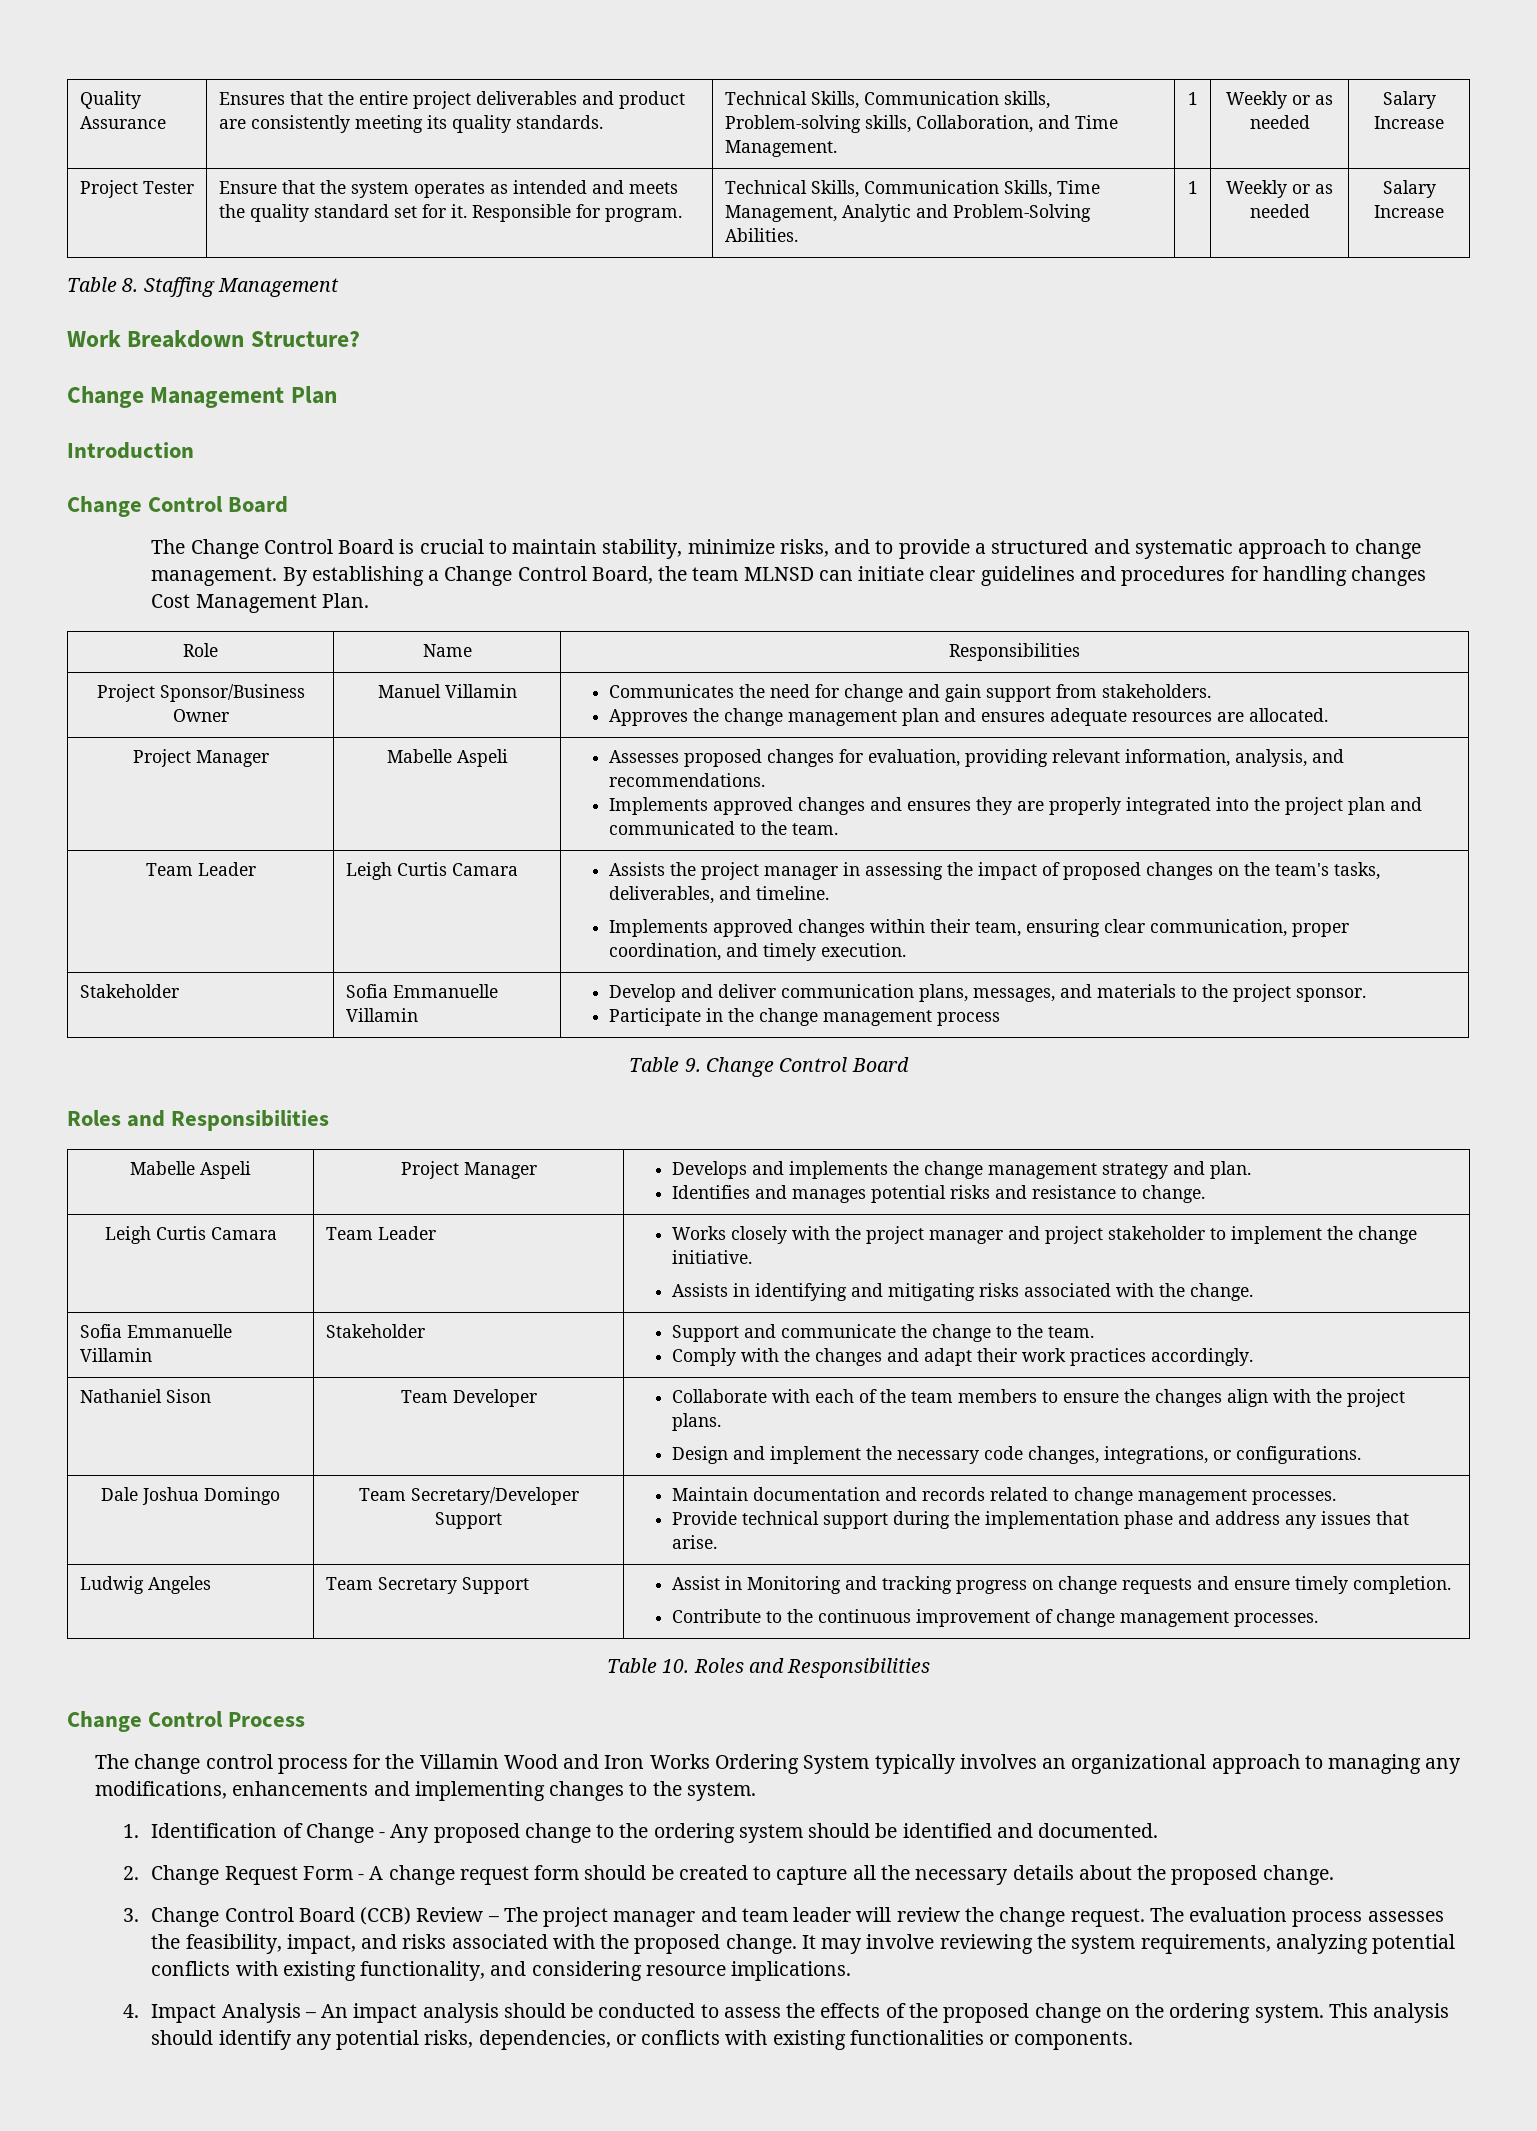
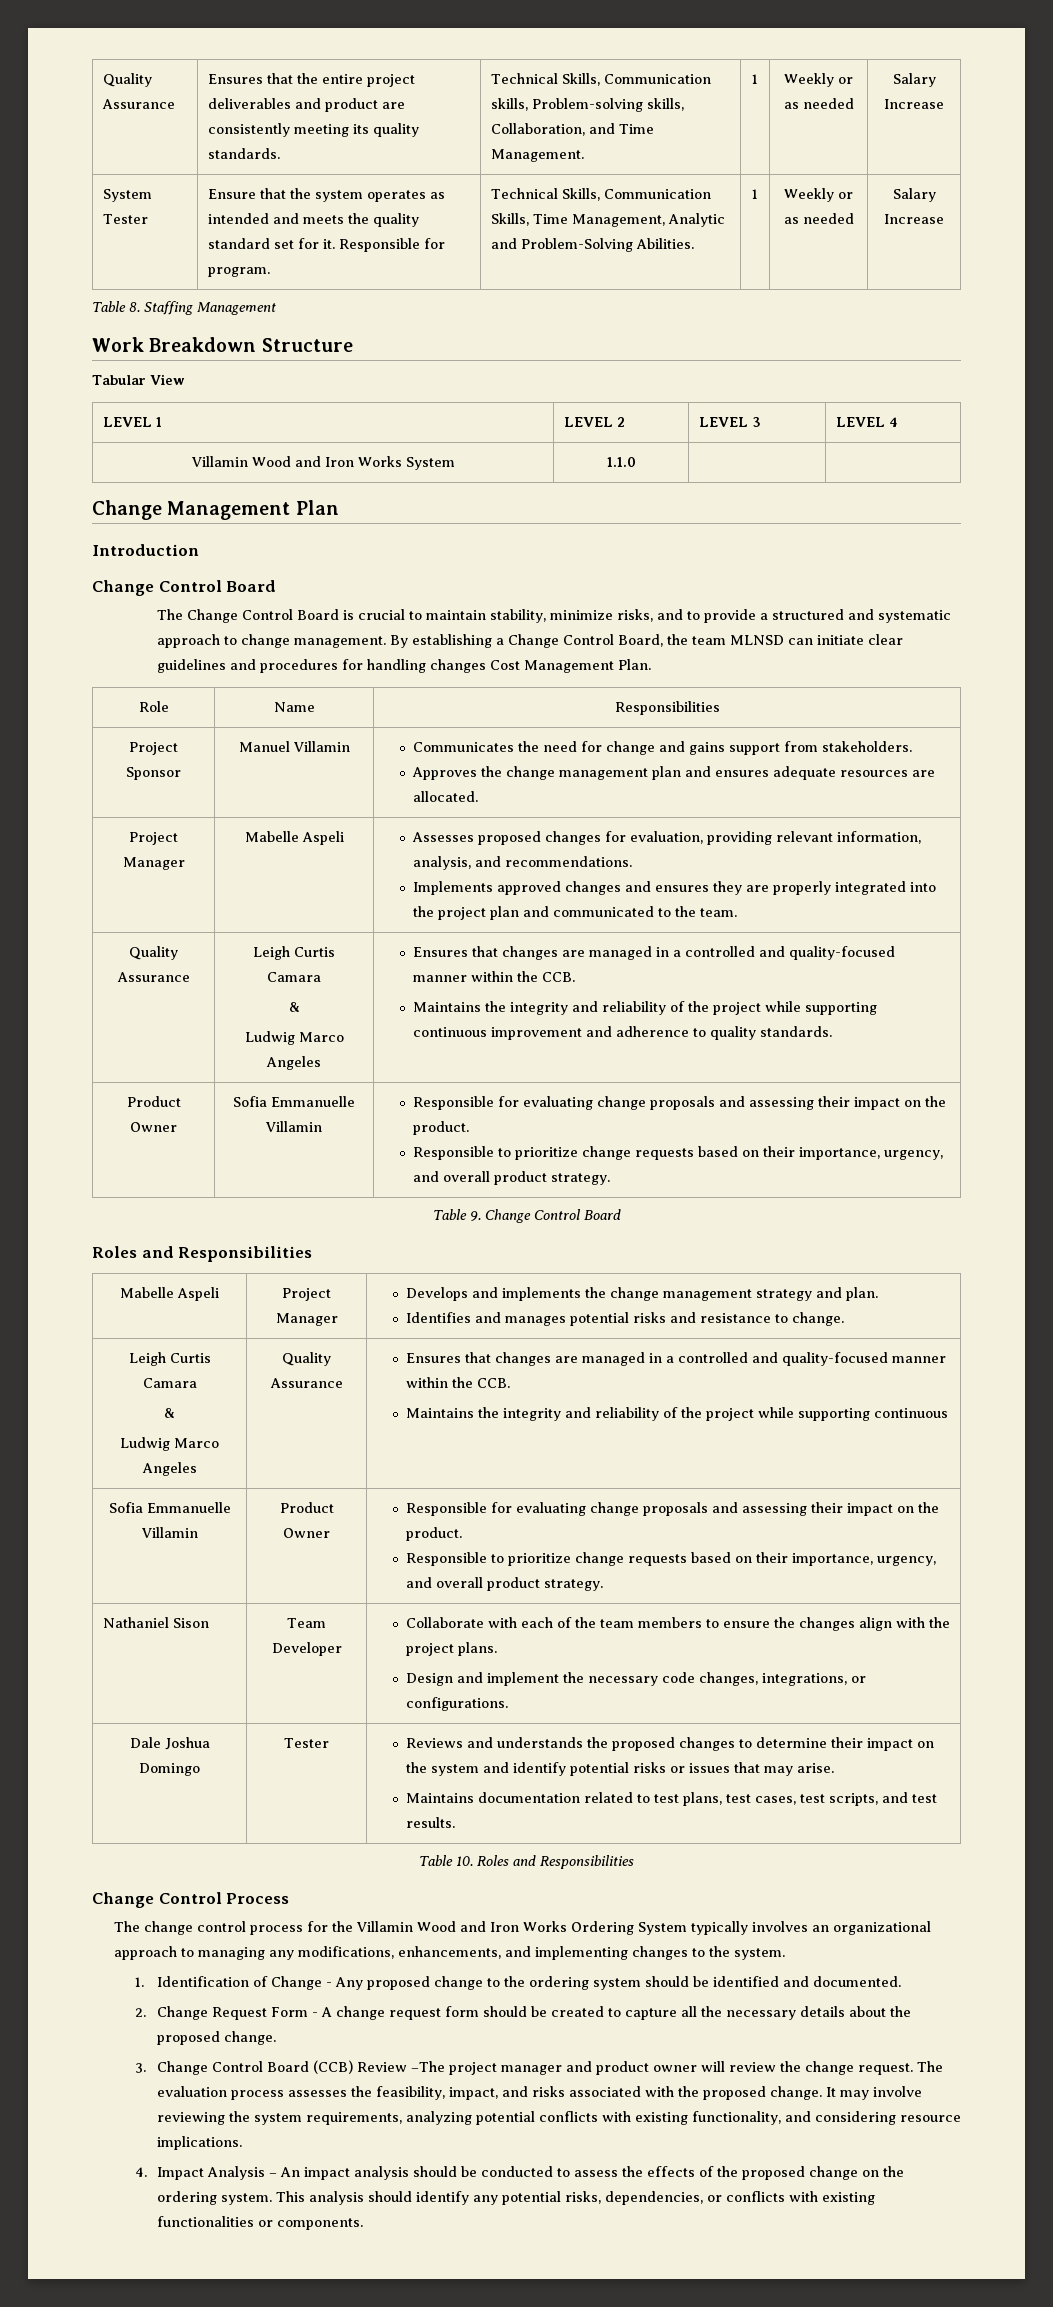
[79,180,138,198] Project -> [102,189,152,202] System
[250,331,360,347] Structure? -> [261,338,353,352] [92,374,185,385] [102,417,162,427] [563,417,625,427] [698,417,761,427] [835,417,897,427] [190,456,455,470] [606,457,636,467] Structure // Tabular View // LEVEL 1 | LEVEL 2 | LEVEL 3 | LEVEL 4 // Villamin Wood and Iron Works System | 1.1.0 | |
[159,684,305,702] [172,709,229,722] Sponsor/Business Owner -> [126,767,181,780] Sponsor
[944,684,981,702] gain -> [688,742,725,755] gains
[145,862,256,876] [345,862,518,880] [608,862,1380,880] [608,886,829,904] [608,919,1349,937] [608,943,906,961] [79,984,179,998] [345,984,498,998] [345,1008,418,1022] [608,984,1366,1002] [608,1008,1000,1026] Team Leader | Leigh Curtis Camara | Assists the project manager in assessing the impact of proposed changes on the team's tasks, deliverables, and timeline. // Implements approved changes within their team, ensuring clear communication, proper coordination, and timely execution. // Stakeholder | Sofia Emmanuelle Villamin | Develop and deliver communication plans, messages, and materials to the project sponsor. // Participate in the change management process -> [129,946,178,960] [116,972,190,982] [253,946,335,960] [267,972,321,982] [288,1002,300,1012] [244,1031,344,1045] [266,1056,321,1070] [412,946,895,960] [412,971,575,982] [412,1001,877,1015] [412,1026,832,1040] [126,1096,181,1107] [130,1122,177,1132] [233,1096,355,1107] [265,1121,322,1132] [412,1096,946,1110] [412,1121,469,1135] [412,1146,943,1160] [412,1171,610,1185] Quality Assurance | Leigh Curtis Camara // & // Ludwig Marco Angeles | Ensures that changes are managed in a controlled and quality-focused manner within the CCB. // Maintains the integrity and reliability of the project while supporting continuous improvement and adherence to quality standards. // Product Owner | Sofia Emmanuelle Villamin | Responsible for evaluating change proposals and assessing their impact on the product. // Responsible to prioritize change requests based on their importance, urgency, and overall product strategy.
[325,1226,436,1240] [671,1226,1417,1244] [671,1250,752,1264] [671,1283,1253,1301] [79,1324,232,1338] [79,1348,152,1362] [325,1324,425,1338] [671,1324,1094,1342] [671,1348,1253,1366] | Team Leader | Works closely with the project manager and project stakeholder to implement the change initiative. // Assists in identifying and mitigating risks associated with the change. // Sofia Emmanuelle Villamin | Stakeholder | Support and communicate the change to the team. // Comply with the changes and adapt their work practices accordingly. -> [164,1408,175,1418] [120,1437,219,1451] [141,1462,197,1476] [282,1352,331,1366] [269,1378,343,1388] [405,1352,946,1366] [405,1377,510,1388] [405,1407,948,1421] [108,1502,231,1513] [140,1527,198,1538] [279,1502,334,1513] [283,1528,330,1538] [405,1502,939,1516] [405,1527,462,1541] [405,1552,936,1566] [405,1577,603,1591] // & // Ludwig Marco Angeles | Quality Assurance | Ensures that changes are managed in a controlled and quality-focused manner within the CCB. // Maintains the integrity and reliability of the project while supporting continuous // Sofia Emmanuelle Villamin | Product Owner | Responsible for evaluating change proposals and assessing their impact on the product. // Responsible to prioritize change requests based on their importance, urgency, and overall product strategy.
[358,1487,579,1505] [435,1512,502,1529] [671,1487,1336,1505] [671,1511,1409,1529] [671,1535,717,1549] [79,1576,211,1594] [325,1577,529,1594] [671,1576,1451,1594] [671,1609,1318,1627] Team Secretary/Developer Support | Maintain documentation and records related to change management processes. // Provide technical support during the implementation phase and address any issues that arise. // Ludwig Angeles | Team Secretary Support | Assist in Monitoring and tracking progress on change requests and ensure timely completion. // Contribute to the continuous improvement of change management processes. -> [284,1738,330,1748] [405,1737,934,1751] [405,1762,834,1776] [405,1792,937,1806] [405,1817,455,1828] Tester | Reviews and understands the proposed changes to determine their impact on the system and identify potential risks or issues that may arise. // Maintains documentation related to test plans, test cases, test scripts, and test results.
[232,1781,369,1796] enhancements -> [397,1946,501,1959] enhancements,
[487,1907,852,1927] – The project manager and team leader -> [410,2061,697,2075] –The project manager and product owner

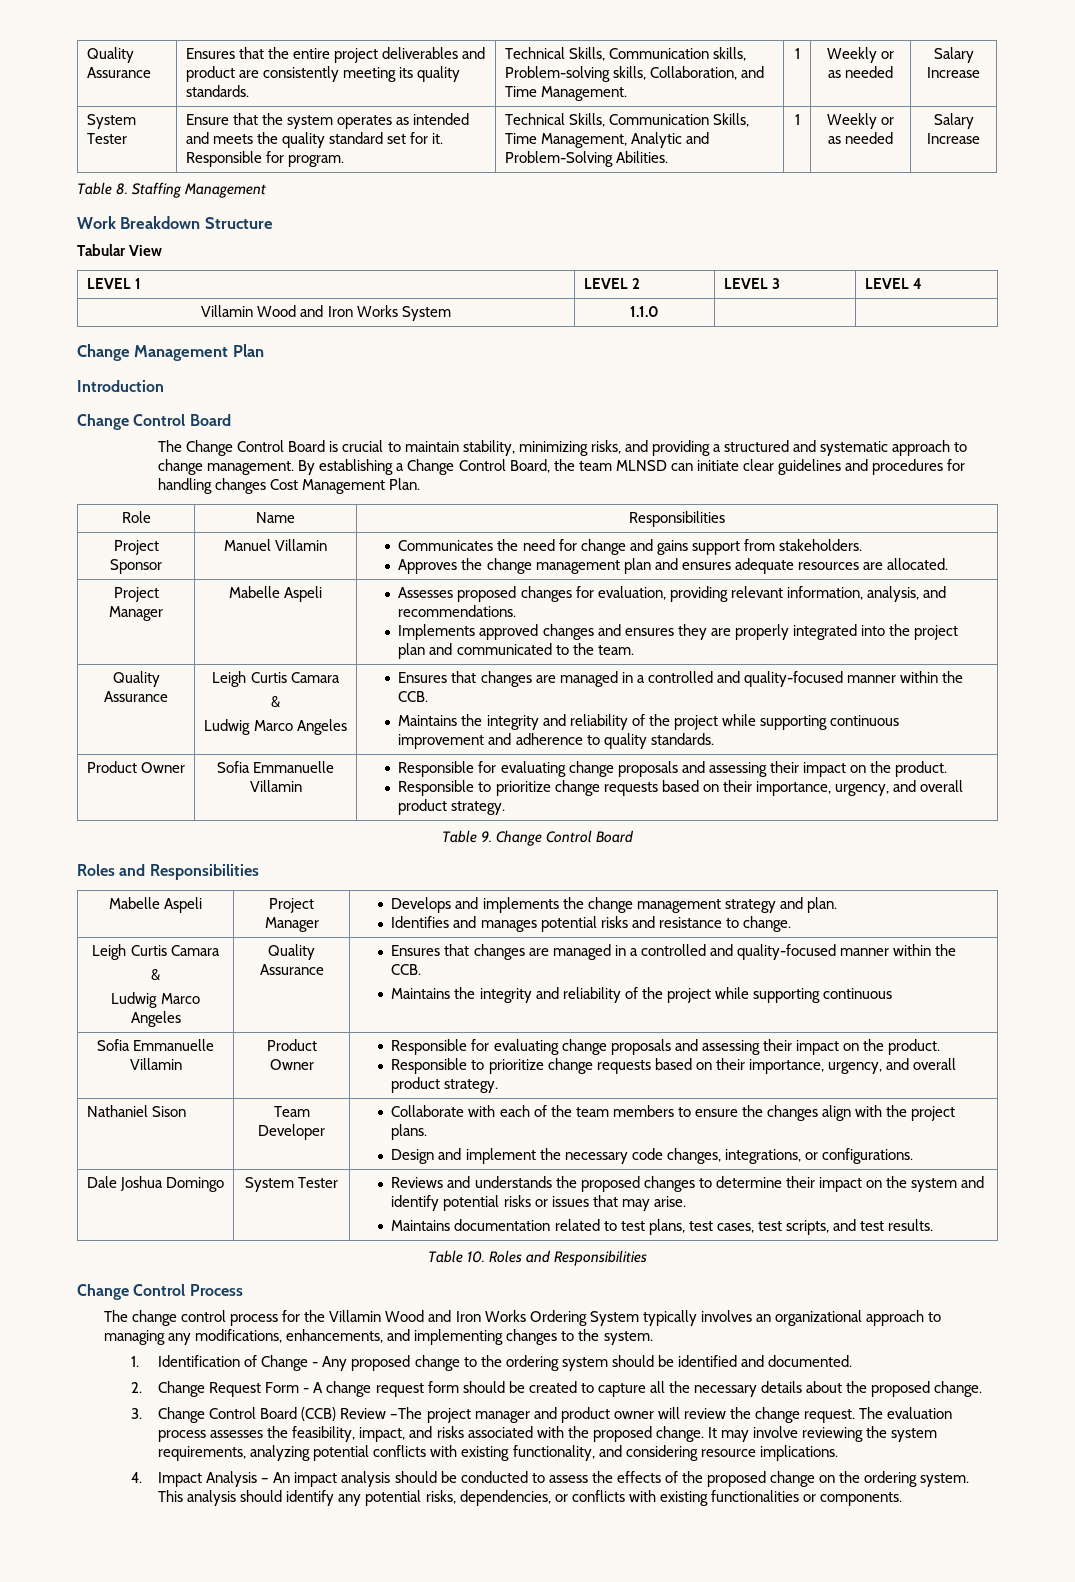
[549,610,613,620] minimize -> [518,441,588,456] minimizing
[686,609,756,623] to provide -> [651,440,710,456] providing
(200, 1769) none -> [244,1177,294,1192] System

